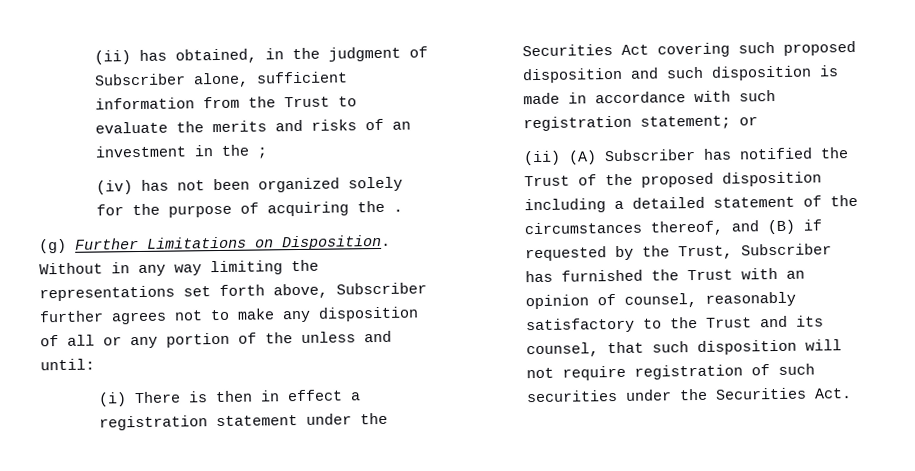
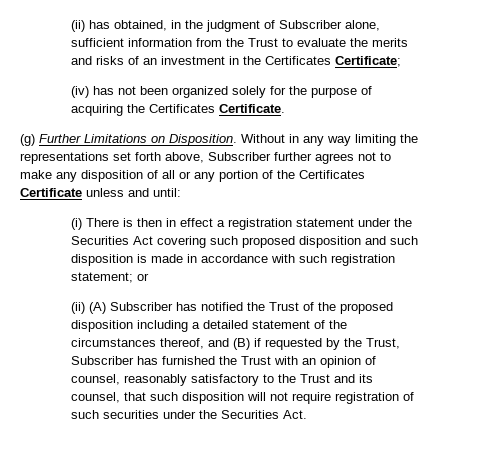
[257,147,269,159] ; -> [265,56,402,67] Certificates Certificate;
[393,208,404,212] . -> [149,104,286,113] Certificates Certificate.
(293, 338) none -> [299,170,365,179] [20,188,82,197] Certificates Certificate

